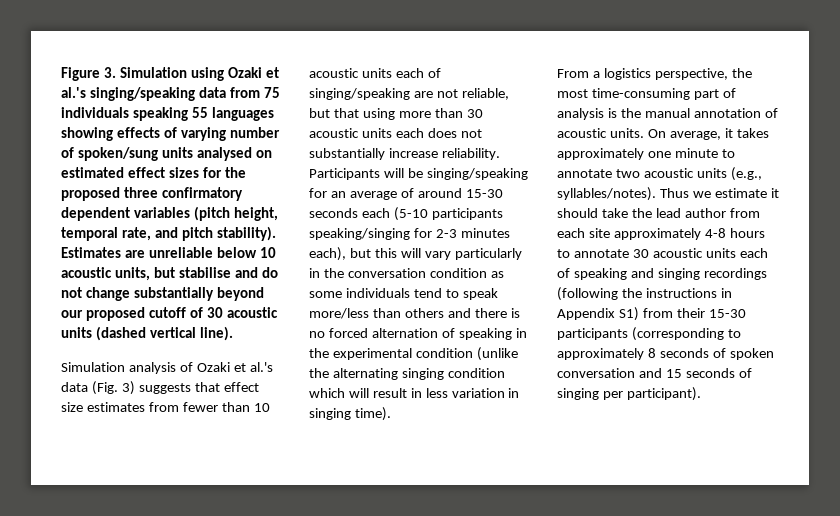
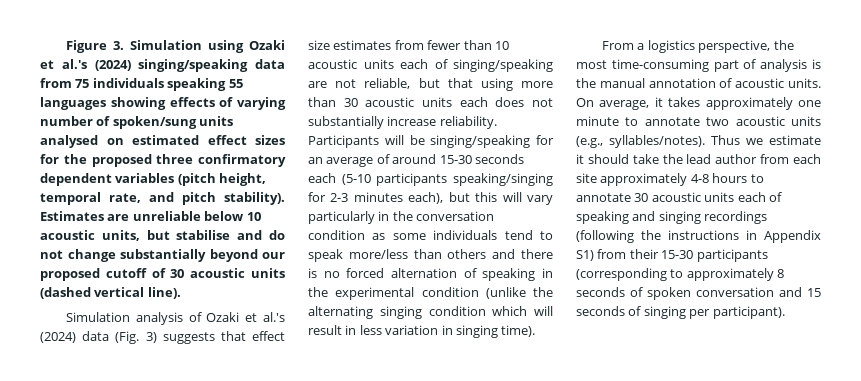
(86, 92) none -> [94,60,131,71] (2024)
(273, 367) none -> [40,332,76,343] (2024)

